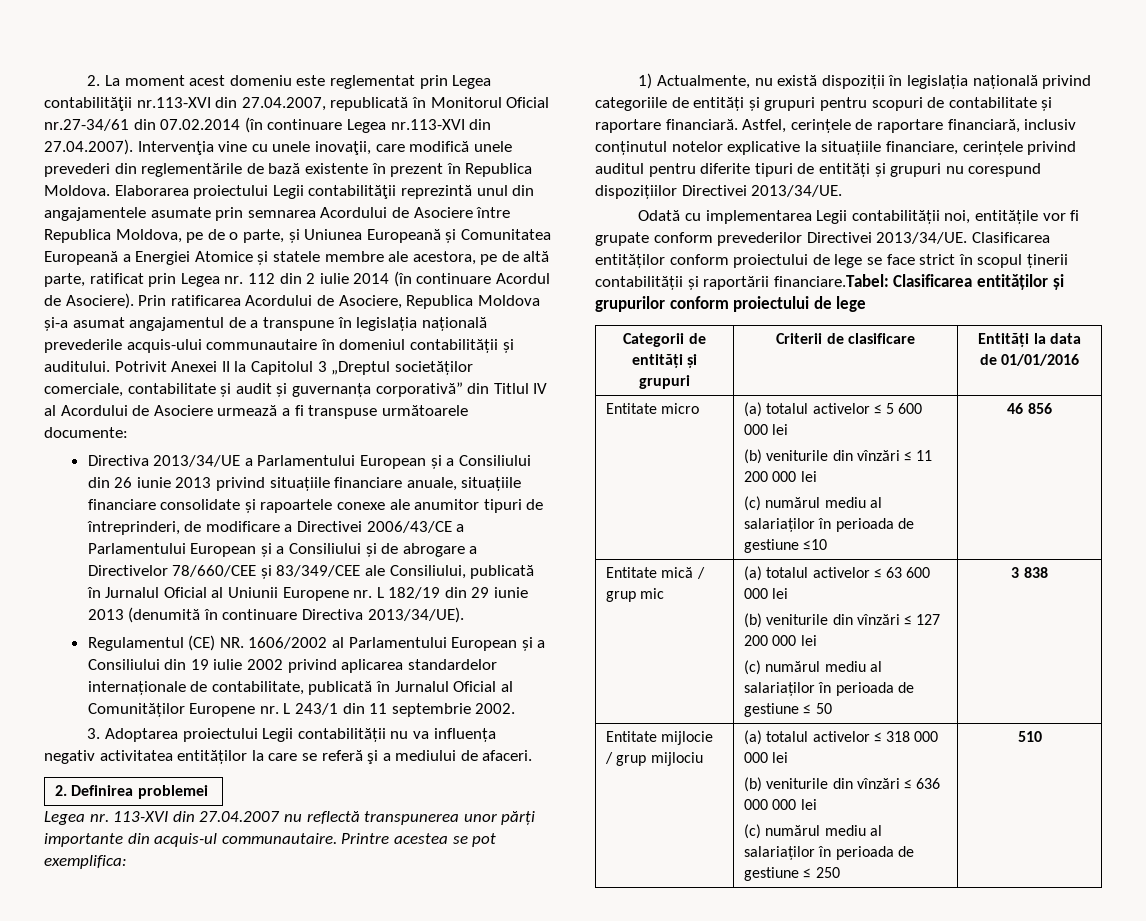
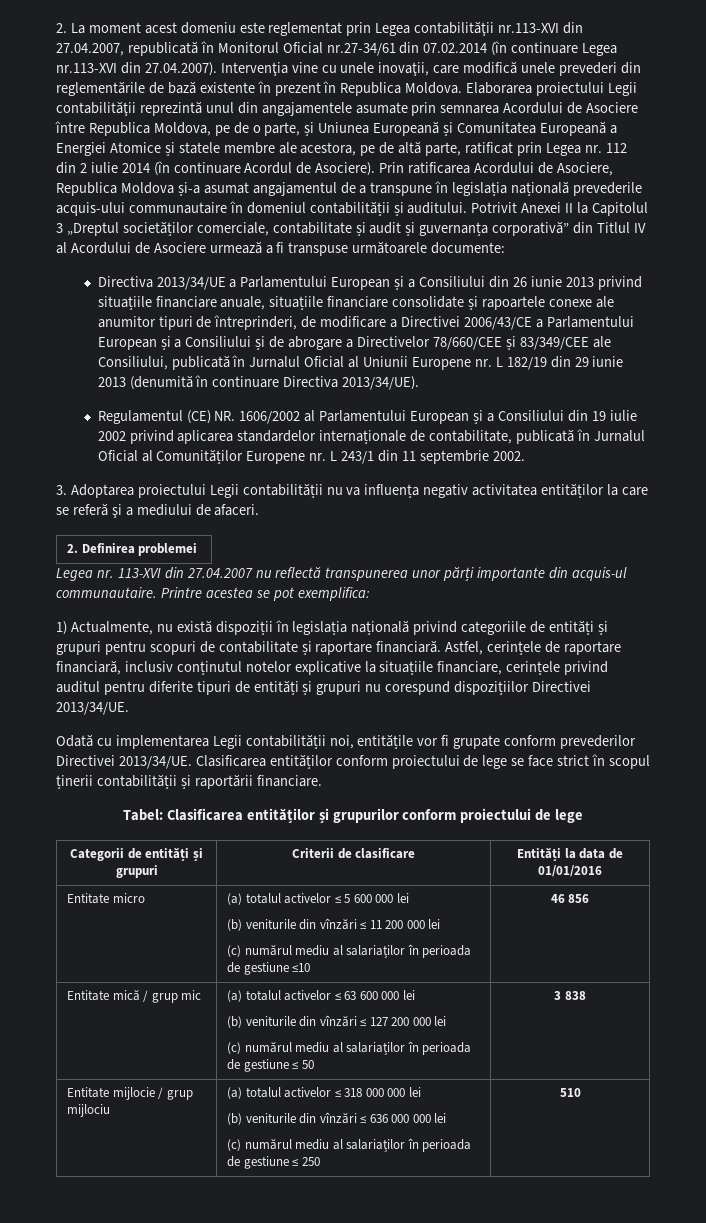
[773,274,889,287] financiare.Tabel: -> [256,775,322,787] [122,809,163,821] financiare. // Tabel:

